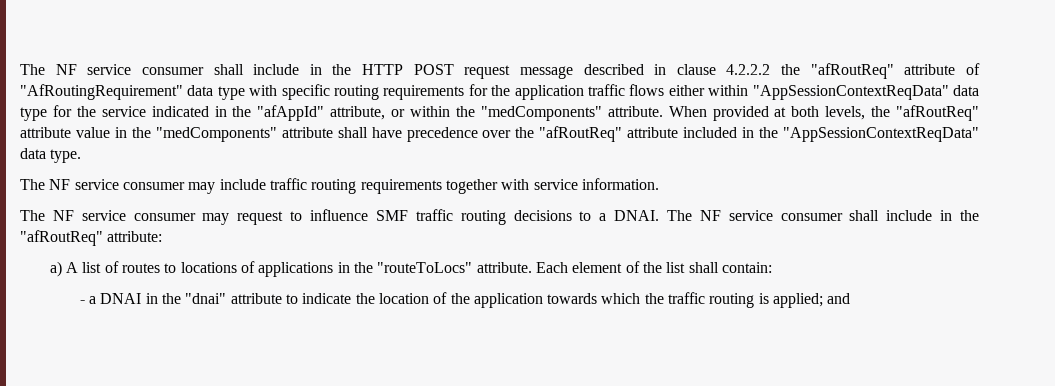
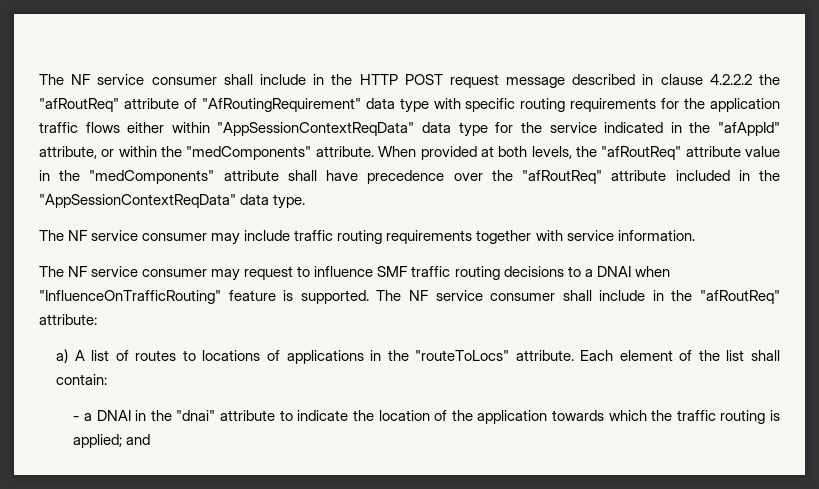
[614,210,660,221] DNAI. -> [596,266,670,277] [39,290,369,304] DNAI when "InfluenceOnTrafficRouting" feature is supported.

